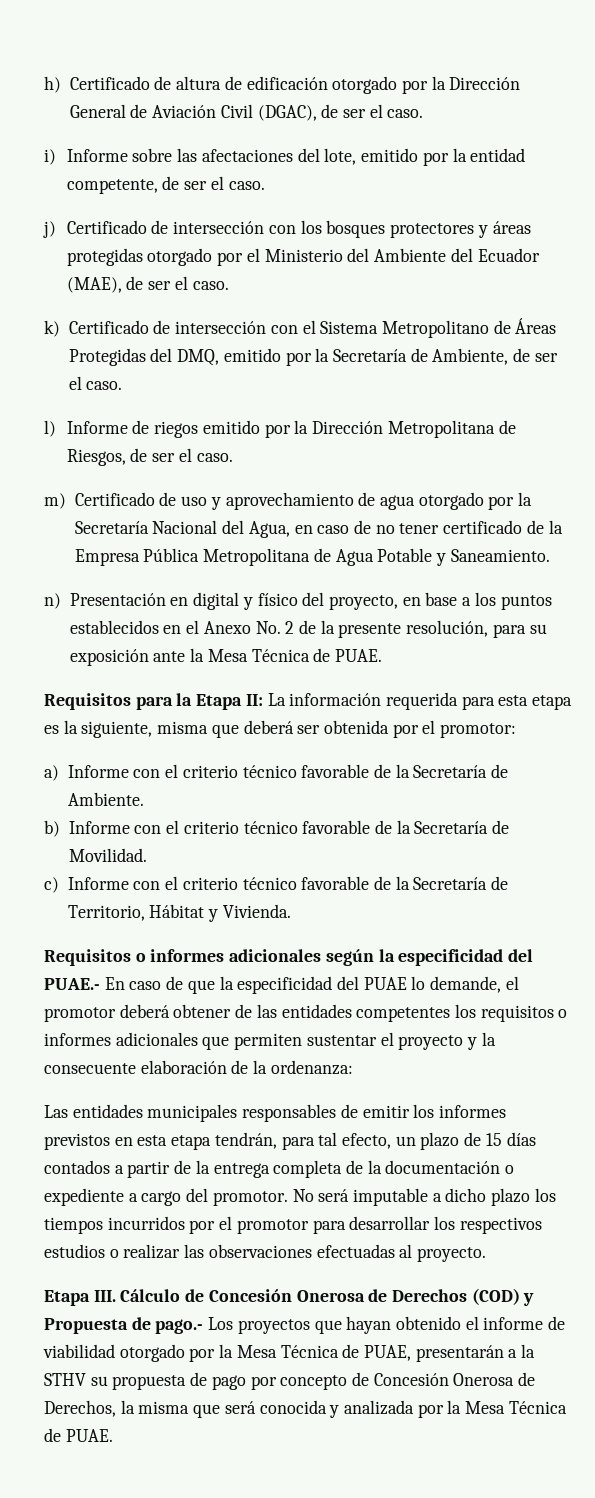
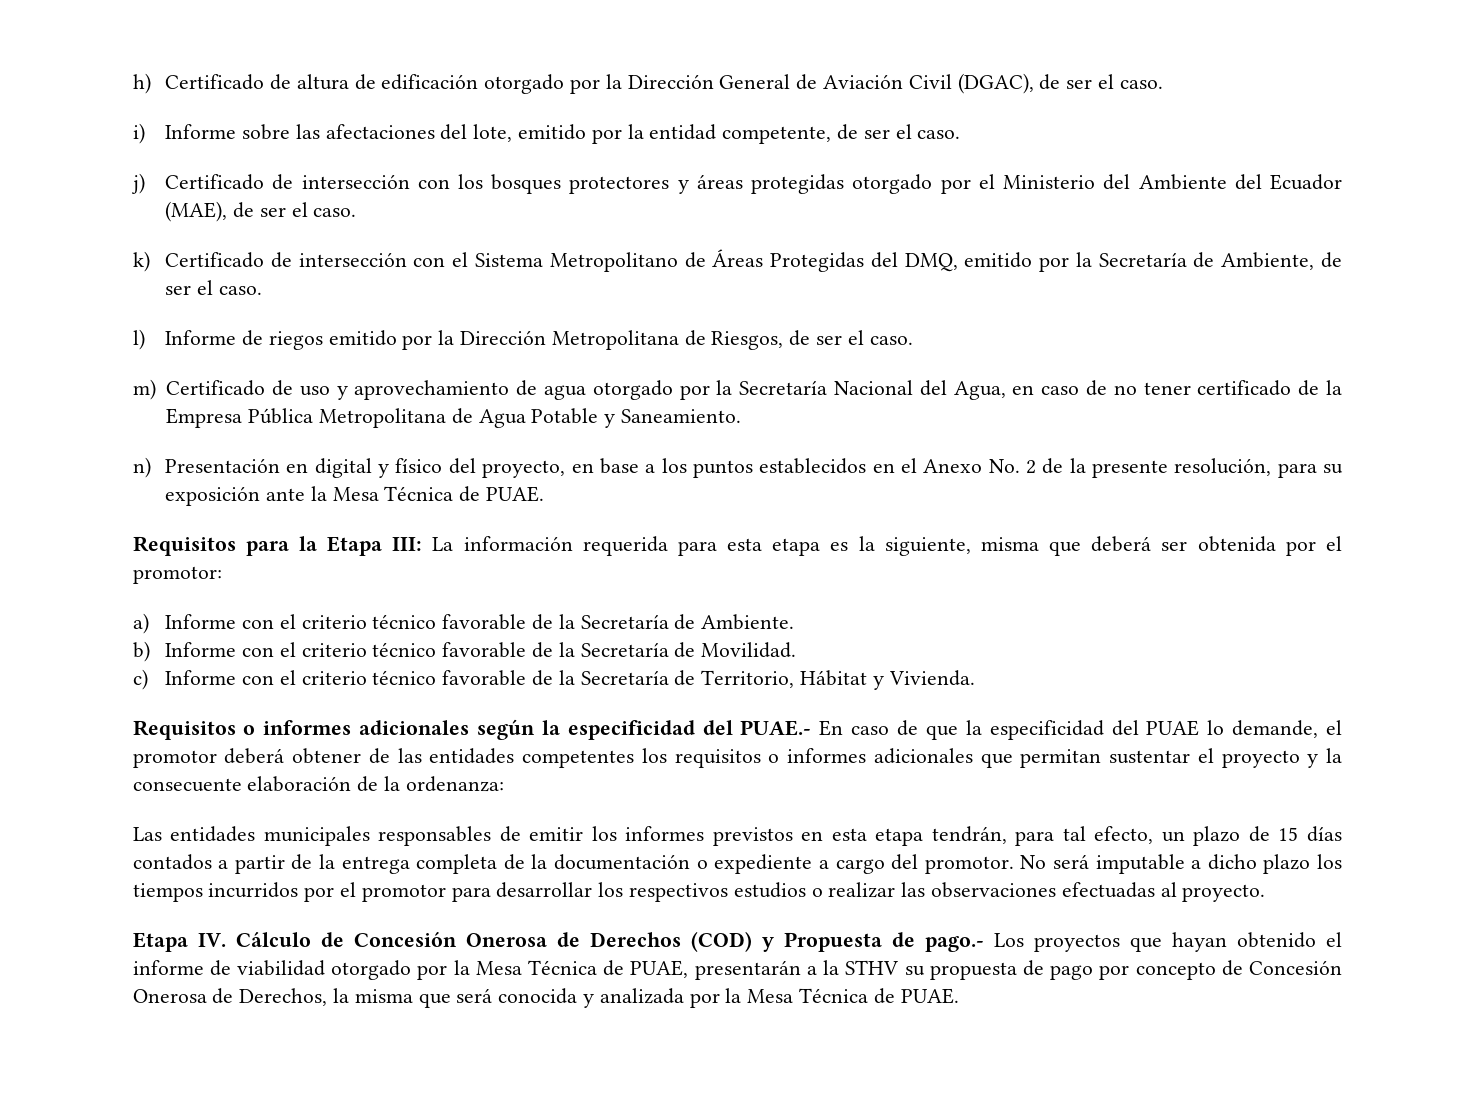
[245,694,263,706] II: -> [392,537,423,551] III:
[234,1033,303,1050] permiten -> [1020,749,1102,768] permitan
[93,1290,116,1302] III. -> [197,933,226,947] IV.

